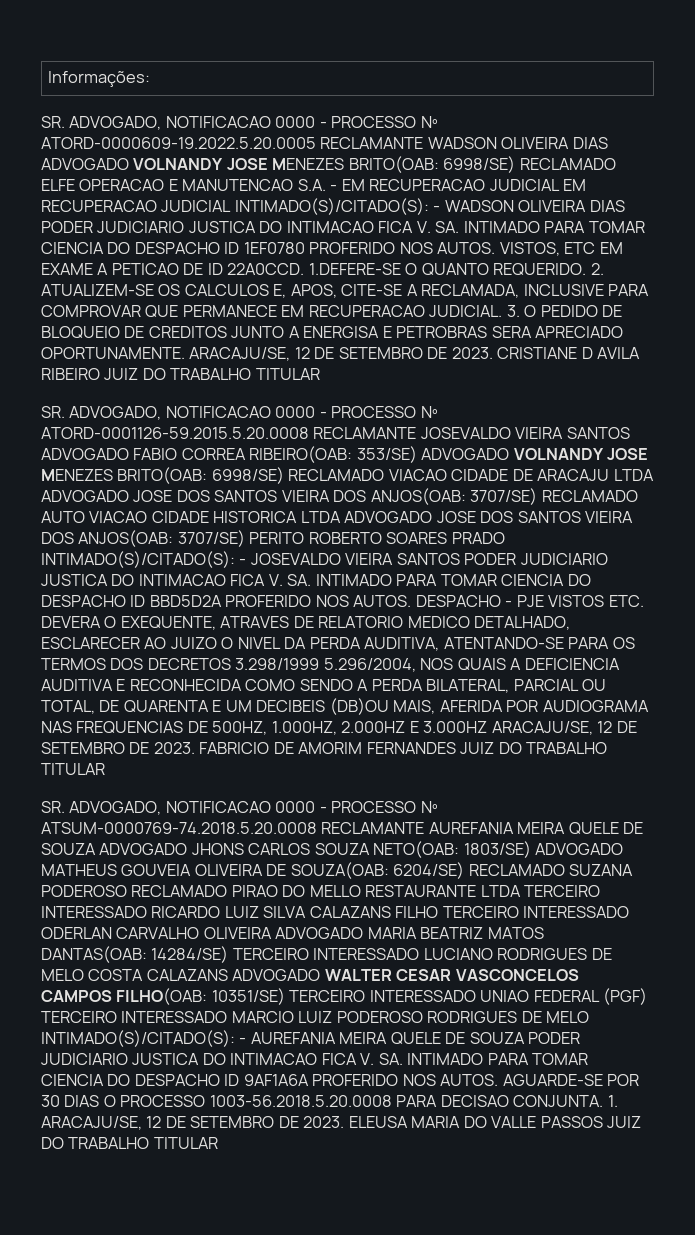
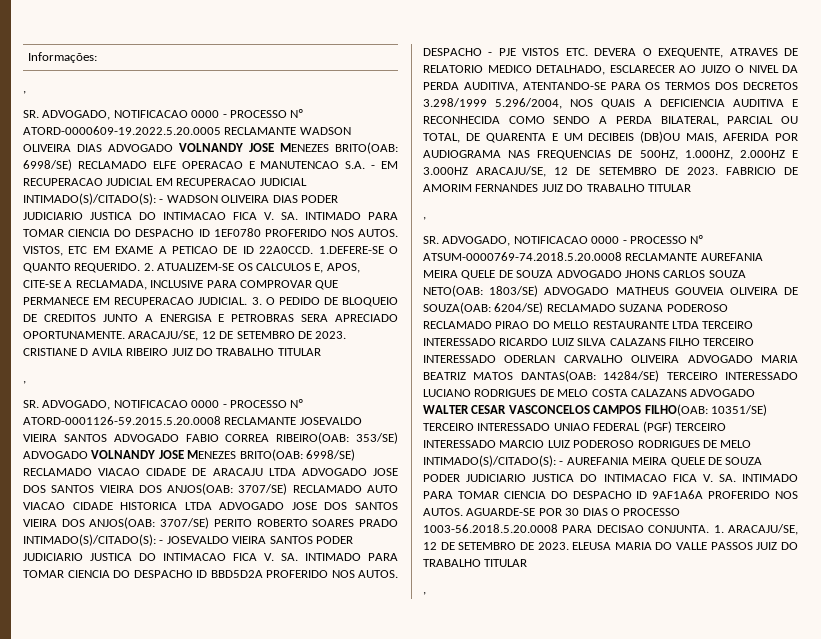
(151, 79) none -> [23,91,26,94] // ,
(320, 374) none -> [23,381,26,384] // ,
(105, 769) none -> [423,217,426,220] // ,
(218, 1143) none -> [423,592,426,595] // ,

